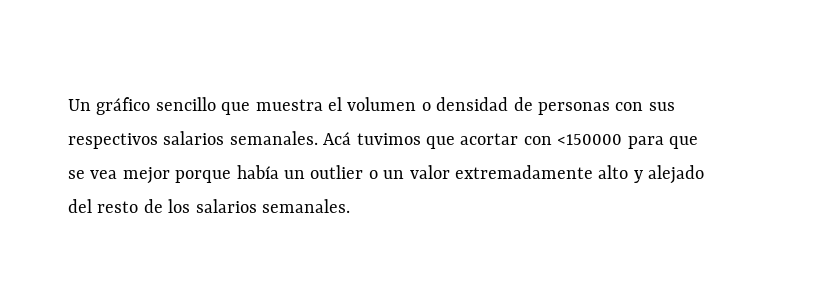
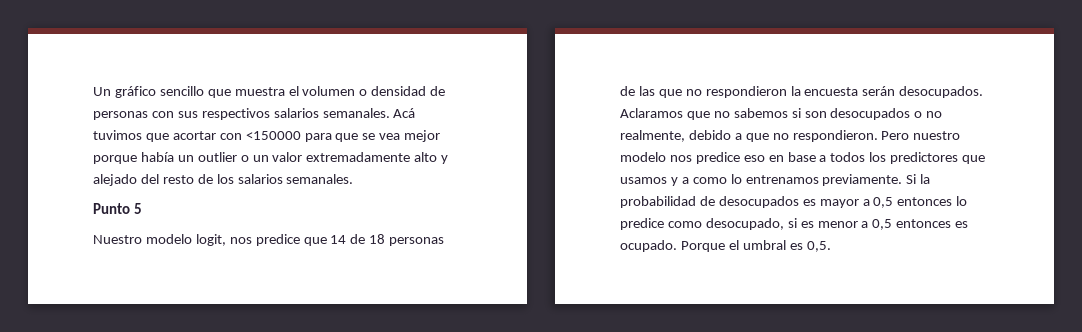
(350, 206) none -> [93,203,142,214] [93,234,445,246] [620,86,984,98] [620,108,943,120] [620,130,961,142] [620,152,986,164] [620,174,931,186] [620,196,968,208] [620,218,969,230] [620,240,831,252] // Punto 5 // Nuestro modelo logit, nos predice que 14 de 18 personas de las que no respondieron la encuesta serán desocupados. Aclaramos que no sabemos si son desocupados o no realmente, debido a que no respondieron. Pero nuestro modelo nos predice eso en base a todos los predictores que usamos y a como lo entrenamos previamente. Si la probabilidad de desocupados es mayor a 0,5 entonces lo predice como desocupado, si es menor a 0,5 entonces es ocupado. Porque el umbral es 0,5.

